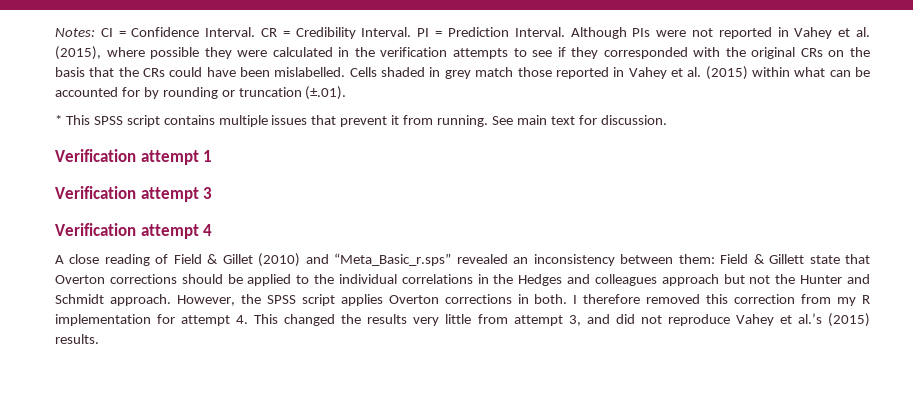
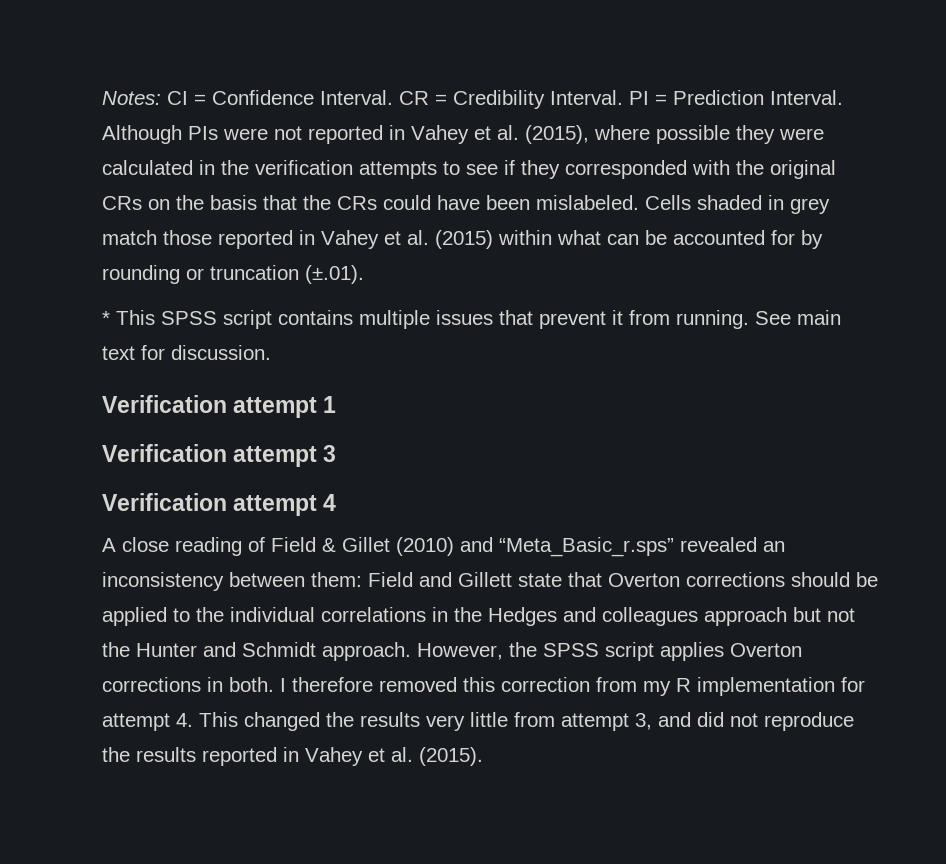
[274,67,346,77] mislabelled. -> [536,195,639,210] mislabeled.
[753,254,765,264] & -> [419,572,452,587] and
[735,313,870,327] [55,334,99,344] Vahey et al.’s (2015) results. -> [102,747,483,766] the results reported in Vahey et al. (2015).

